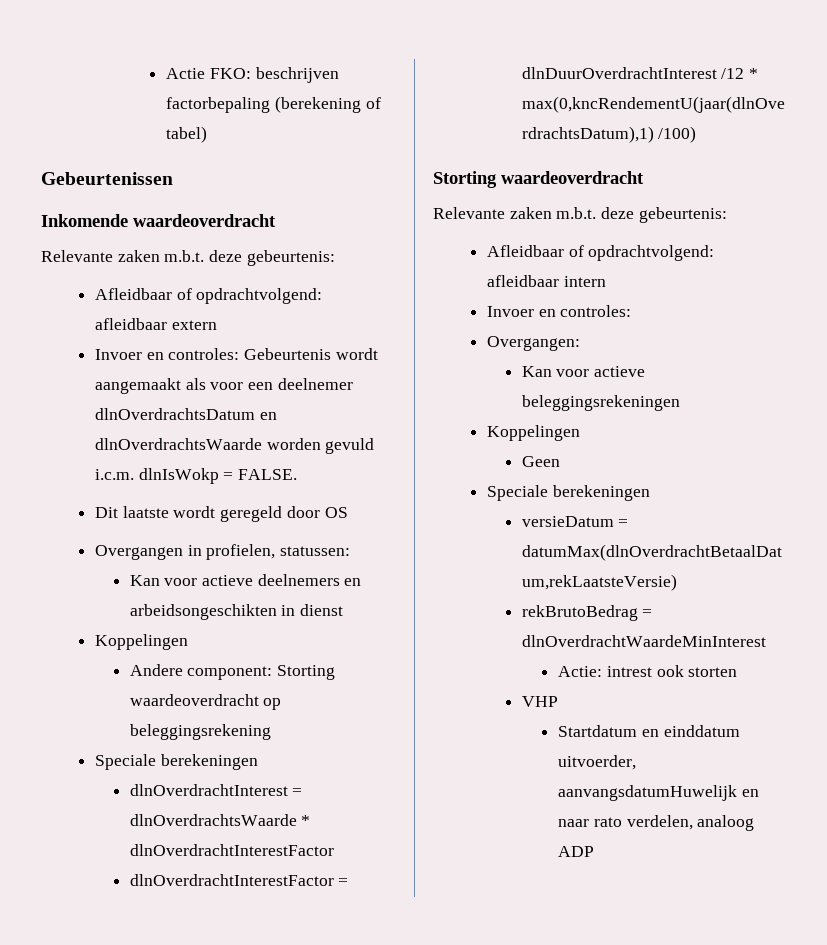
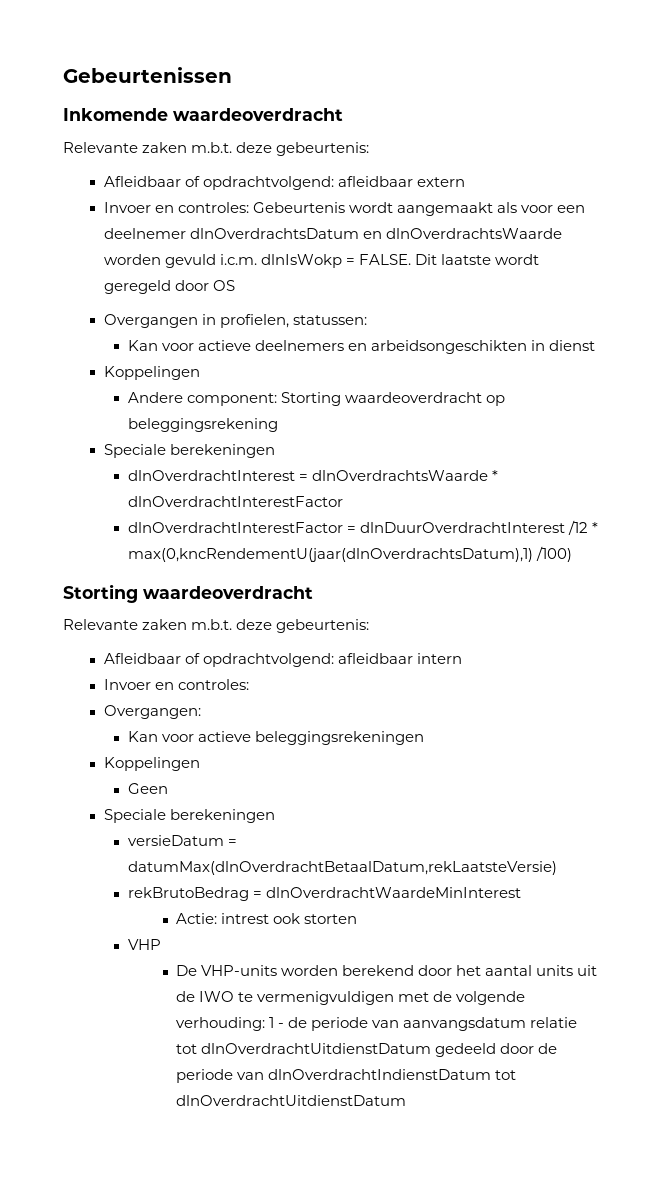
[166,67,339,83] [166,96,381,113] [166,126,208,143] Actie FKO: beschrijven factorbepaling (berekening of tabel) // -> (63, 75) none
(298, 474) // -> (411, 259) none
[558,725,740,737] [558,755,637,770] [558,785,759,801] [558,815,755,831] [558,846,595,857] Startdatum en einddatum uitvoerder, aanvangsdatumHuwelijk en naar rato verdelen, analoog ADP -> [176,965,598,976] [176,991,526,1005] [176,1017,578,1031] [176,1043,558,1057] [176,1069,517,1083] [176,1095,407,1106] De VHP-units worden berekend door het aantal units uit de IWO te vermenigvuldigen met de volgende verhouding: 1 - de periode van aanvangsdatum relatie tot dlnOverdrachtUitdienstDatum gedeeld door de periode van dlnOverdrachtIndienstDatum tot dlnOverdrachtUitdienstDatum

